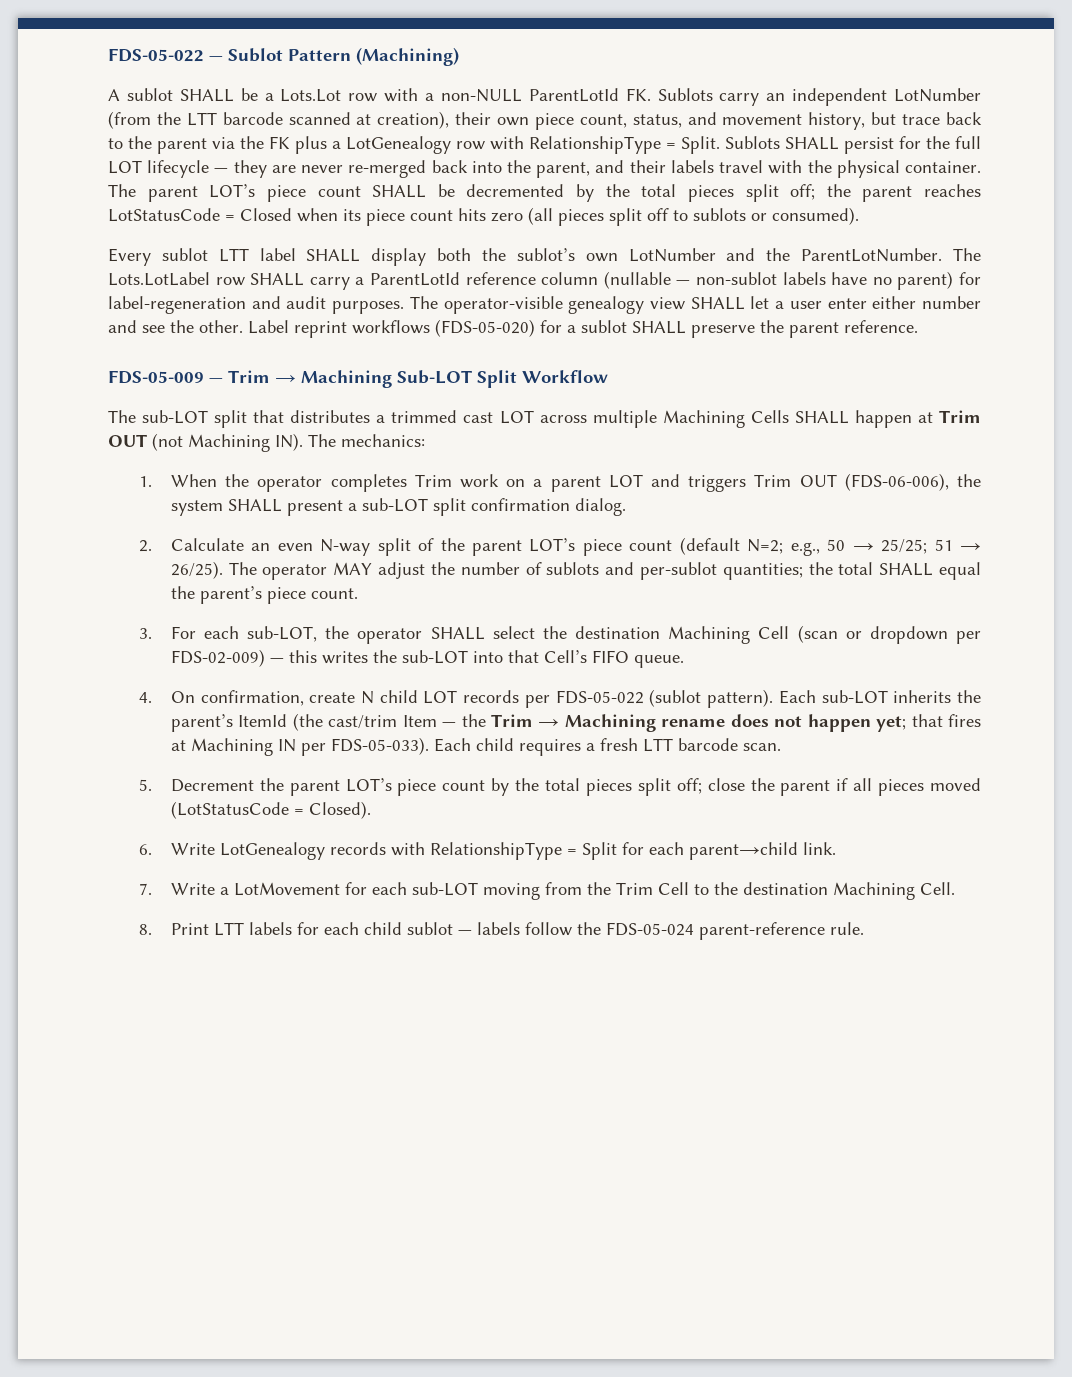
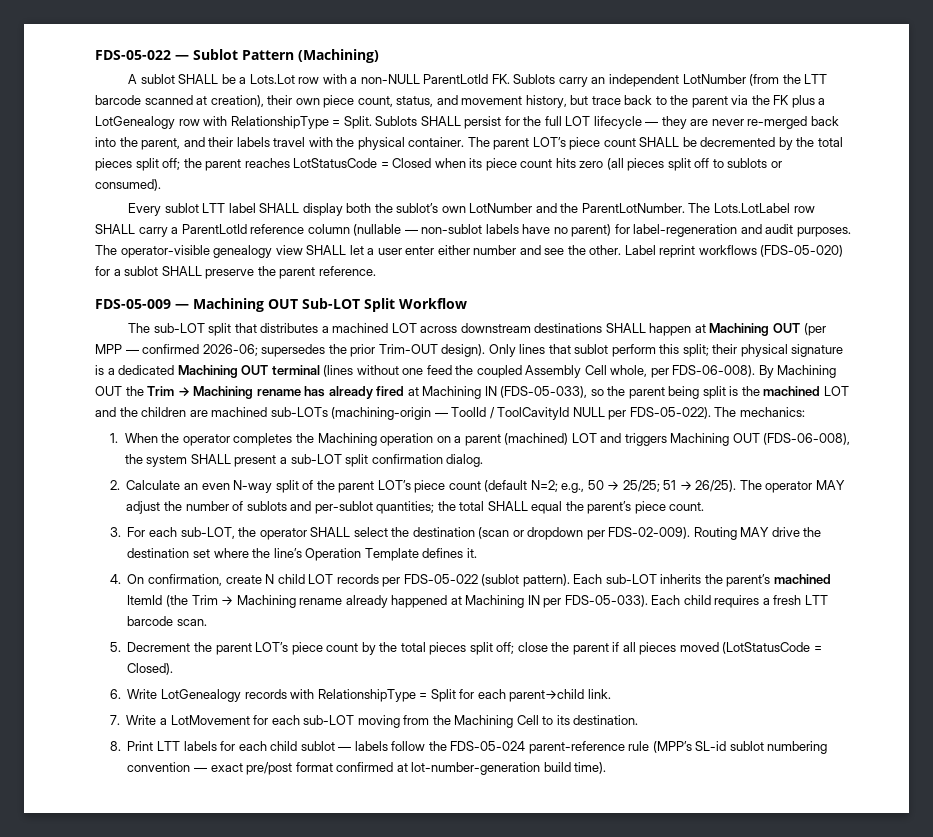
[228,370,392,388] Trim → Machining -> [193,298,298,312] Machining OUT
[391,410,981,428] [108,433,303,452] trimmed cast LOT across multiple Machining Cells SHALL happen at Trim OUT (not Machining IN). -> [332,323,826,336] [95,344,844,357] [95,365,837,378] [95,386,849,399] [95,407,711,420] machined LOT across downstream destinations SHALL happen at Machining OUT (per MPP — confirmed 2026-06; supersedes the prior Trim-OUT design). Only lines that sublot perform this split; their physical signature is a dedicated Machining OUT terminal (lines without one feed the coupled Assembly Cell whole, per FDS-06-008). By Machining OUT the Trim → Machining rename has already fired at Machining IN (FDS-05-033), so the parent being split is the machined LOT and the children are machined sub-LOTs (machining-origin — ToolId / ToolCavityId NULL per FDS-05-022).
[414,474,499,488] Trim work -> [295,433,434,446] the Machining operation
(601, 484) none -> [504,433,569,445] (machined)
[754,473,949,491] Trim OUT (FDS-06-006), -> [670,433,851,446] Machining OUT (FDS-06-008),
[668,626,790,644] Machining Cell -> (475, 532) none
[170,649,684,668] FDS-02-009) — this writes the sub-LOT into that Cell’s FIFO queue. -> [608,527,822,540] [127,548,477,561] FDS-02-009). Routing MAY drive the destination set where the line’s Operation Template defines it.
(233, 723) none -> [773,574,831,584] machined
[328,714,982,732] cast/trim Item — the Trim → Machining rename does not happen yet; that fires -> [191,595,448,608] Trim → Machining rename already happened
[615,882,653,895] Trim -> [454,715,514,728] Machining
[713,882,955,900] the destination Machining Cell. -> [556,715,639,725] its destination.
[829,922,864,935] rule. -> [628,741,828,754] [127,762,607,775] rule (MPP’s SL-id sublot numbering convention — exact pre/post format confirmed at lot-number-generation build time).

